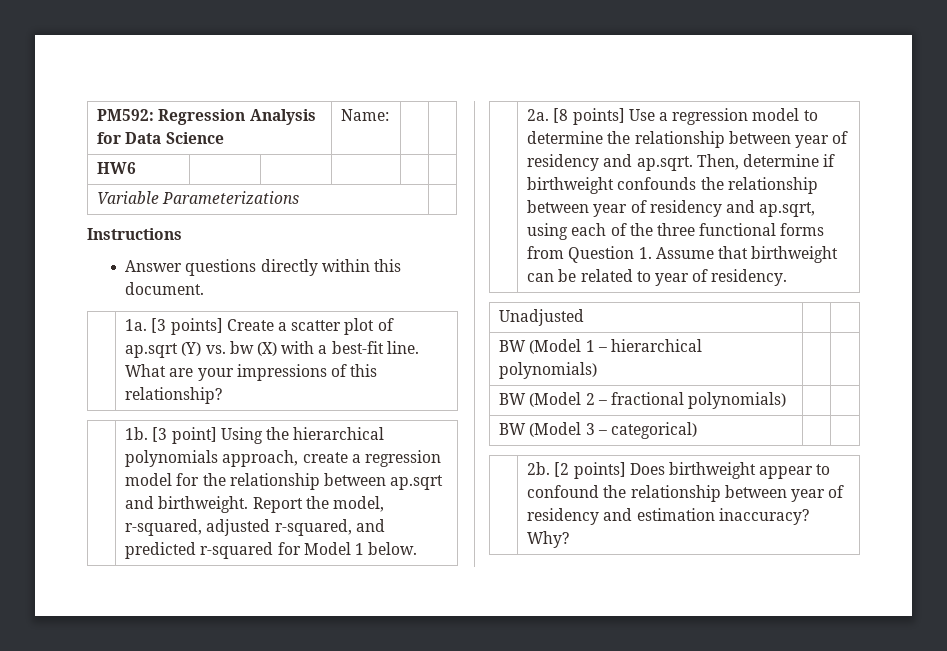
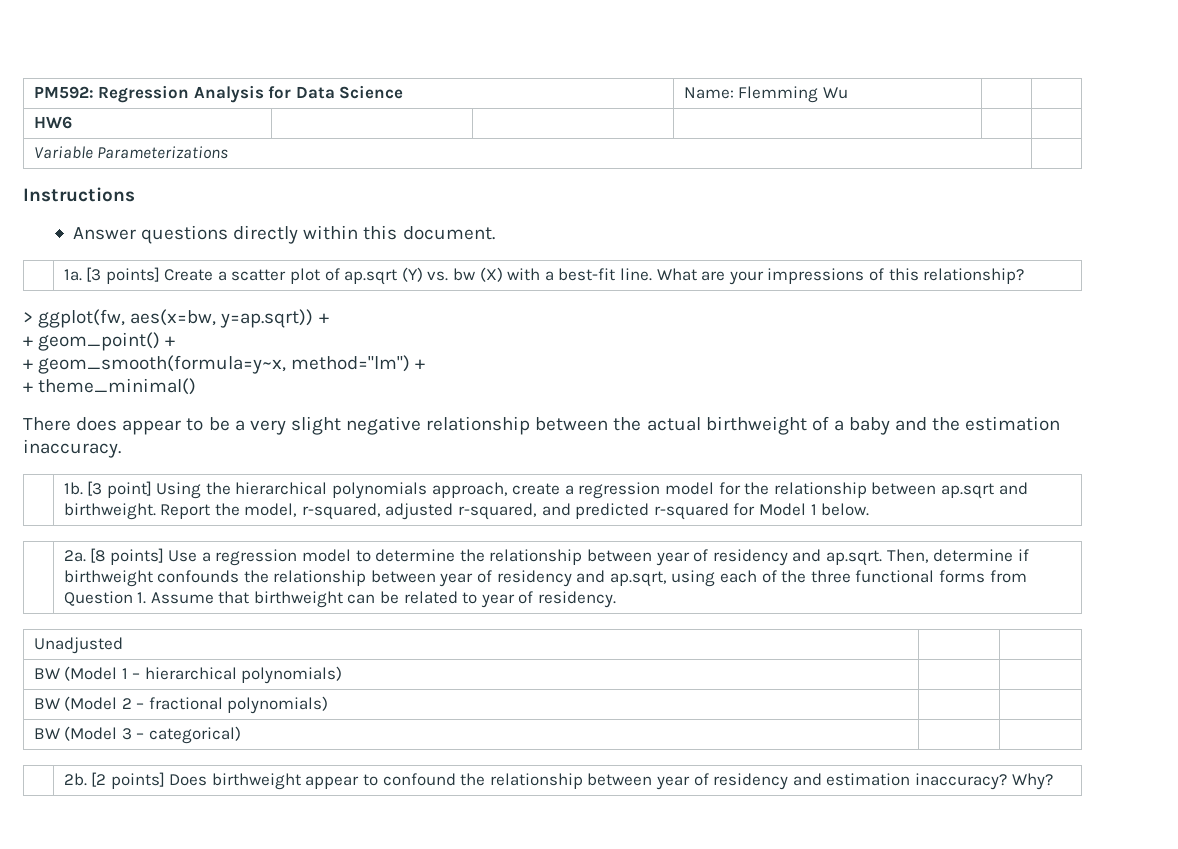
(390, 115) none -> [738,86,848,103] Flemming Wu
(223, 395) none -> [23,309,329,328] [23,332,176,351] [23,355,426,374] [23,378,197,395] [23,416,1061,435] [23,439,121,458] // > ggplot(fw, aes(x=bw, y=ap.sqrt)) + // + geom_point() + // + geom_smooth(formula=y~x, method="lm") + // + theme_minimal() // There does appear to be a very slight negative relationship between the actual birthweight of a baby and the estimation inaccuracy.

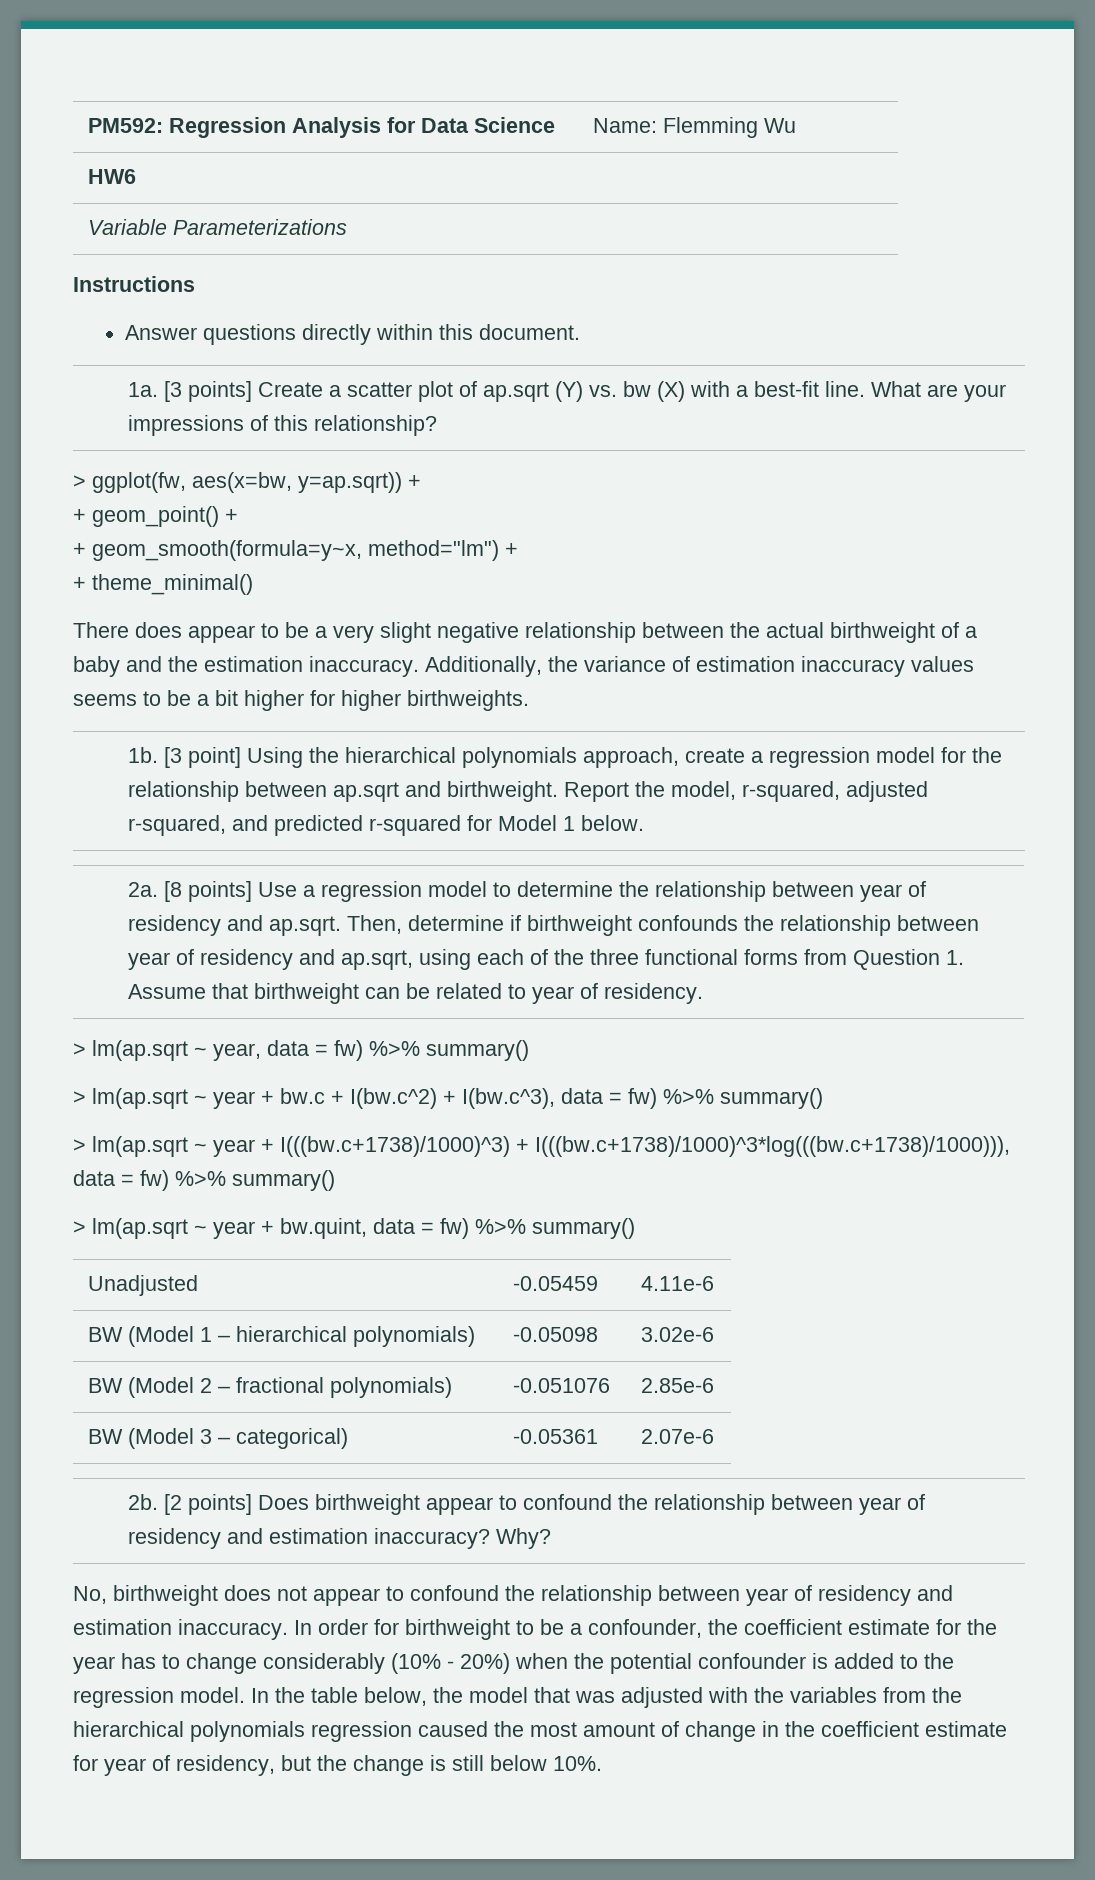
(121, 448) none -> [425,656,974,677] [73,690,529,711] Additionally, the variance of estimation inaccuracy values seems to be a bit higher for higher birthweights.
(617, 599) none -> [73,1040,529,1061] [73,1088,823,1109] [73,1136,1010,1157] [73,1170,335,1191] [73,1218,635,1239] // > lm(ap.sqrt ~ year, data = fw) %>% summary() // > lm(ap.sqrt ~ year + bw.c + I(bw.c^2) + I(bw.c^3), data = fw) %>% summary() // > lm(ap.sqrt ~ year + I(((bw.c+1738)/1000)^3) + I(((bw.c+1738)/1000)^3*log(((bw.c+1738)/1000))), data = fw) %>% summary() // > lm(ap.sqrt ~ year + bw.quint, data = fw) %>% summary()
(123, 645) | -> [512,1276,598,1291] [640,1276,714,1291] -0.05459 | 4.11e-6
(343, 675) | -> [512,1327,598,1342] [640,1327,714,1342] -0.05098 | 3.02e-6
(329, 705) | -> [512,1378,610,1393] [640,1378,714,1393] -0.051076 | 2.85e-6
(241, 735) | -> [512,1429,598,1444] [640,1429,714,1444] -0.05361 | 2.07e-6
(1053, 781) none -> [73,1585,953,1606] [73,1619,997,1640] [73,1653,954,1674] [73,1687,962,1708] [73,1721,1007,1742] [73,1755,602,1776] // No, birthweight does not appear to confound the relationship between year of residency and estimation inaccuracy. In order for birthweight to be a confounder, the coefficient estimate for the year has to change considerably (10% - 20%) when the potential confounder is added to the regression model. In the table below, the model that was adjusted with the variables from the hierarchical polynomials regression caused the most amount of change in the coefficient estimate for year of residency, but the change is still below 10%.

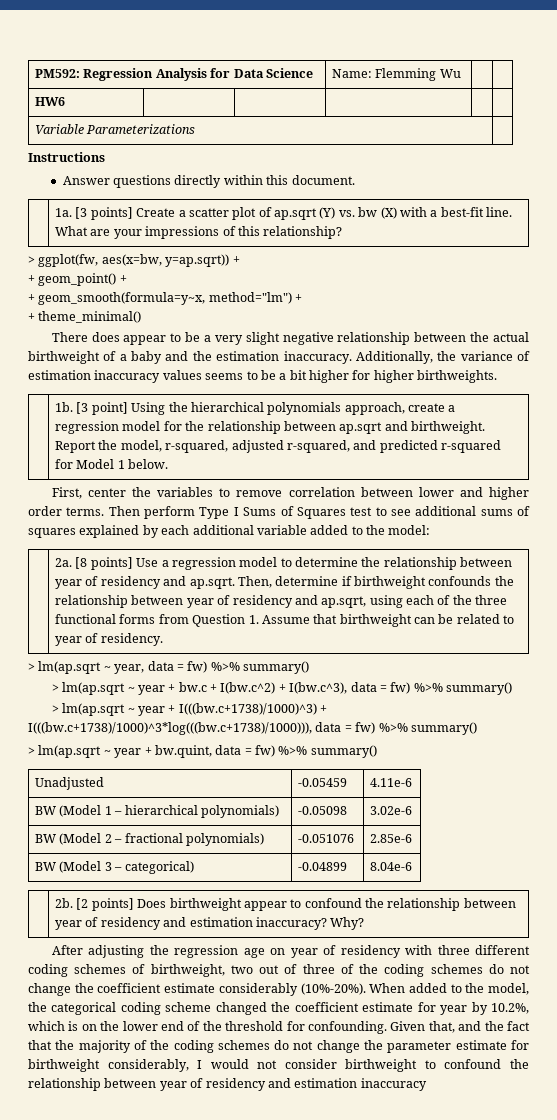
(644, 823) none -> [51,487,530,500] [28,506,530,519] [28,525,431,538] // First, center the variables to remove correlation between lower and higher order terms. Then perform Type I Sums of Squares test to see additional sums of squares explained by each additional variable added to the model:
[512,1429,598,1444] [640,1429,714,1444] -0.05361 | 2.07e-6 -> [298,862,348,871] [370,862,413,871] -0.04899 | 8.04e-6
[73,1585,380,1606] No, birthweight does not appear -> [51,945,531,958] [28,964,530,977] [28,983,529,996] [28,1002,529,1015] [28,1021,530,1034] [28,1040,530,1053] [28,1059,418,1072] After adjusting the regression age on year of residency with three different coding schemes of birthweight, two out of three of the coding schemes do not change the coefficient estimate considerably (10%-20%). When added to the model, the categorical coding scheme changed the coefficient estimate for year by 10.2%, which is on the lower end of the threshold for confounding. Given that, and the fact that the majority of the coding schemes do not change the parameter estimate for birthweight considerably, I would not consider birthweight
[178,1619,997,1640] [73,1653,954,1674] [73,1687,962,1708] [73,1721,1007,1742] [73,1755,602,1776] inaccuracy. In order for birthweight to be a confounder, the coefficient estimate for the year has to change considerably (10% - 20%) when the potential confounder is added to the regression model. In the table below, the model that was adjusted with the variables from the hierarchical polynomials regression caused the most amount of change in the coefficient estimate for year of residency, but the change is still below 10%. -> [360,1078,427,1091] inaccuracy

